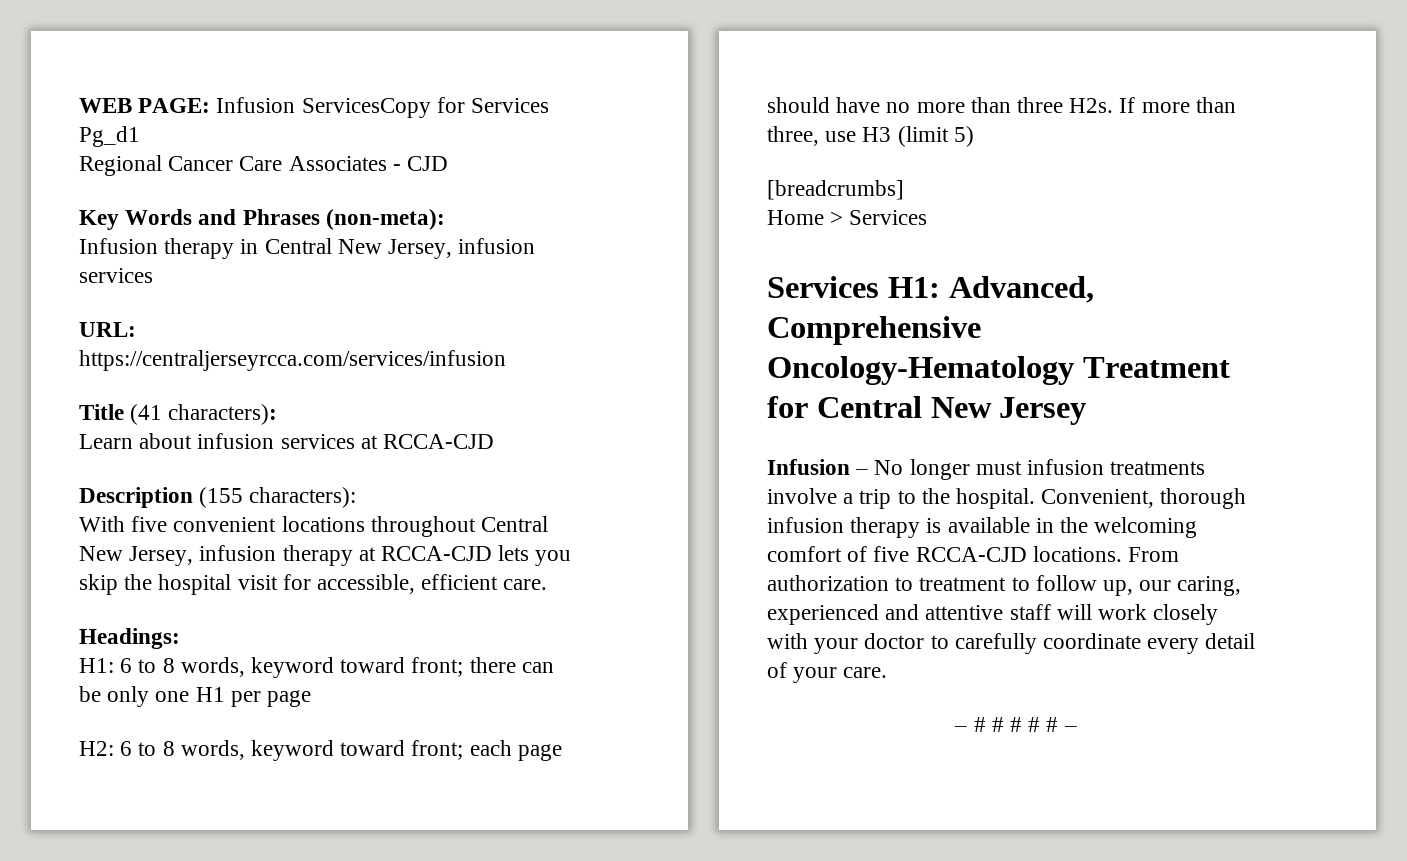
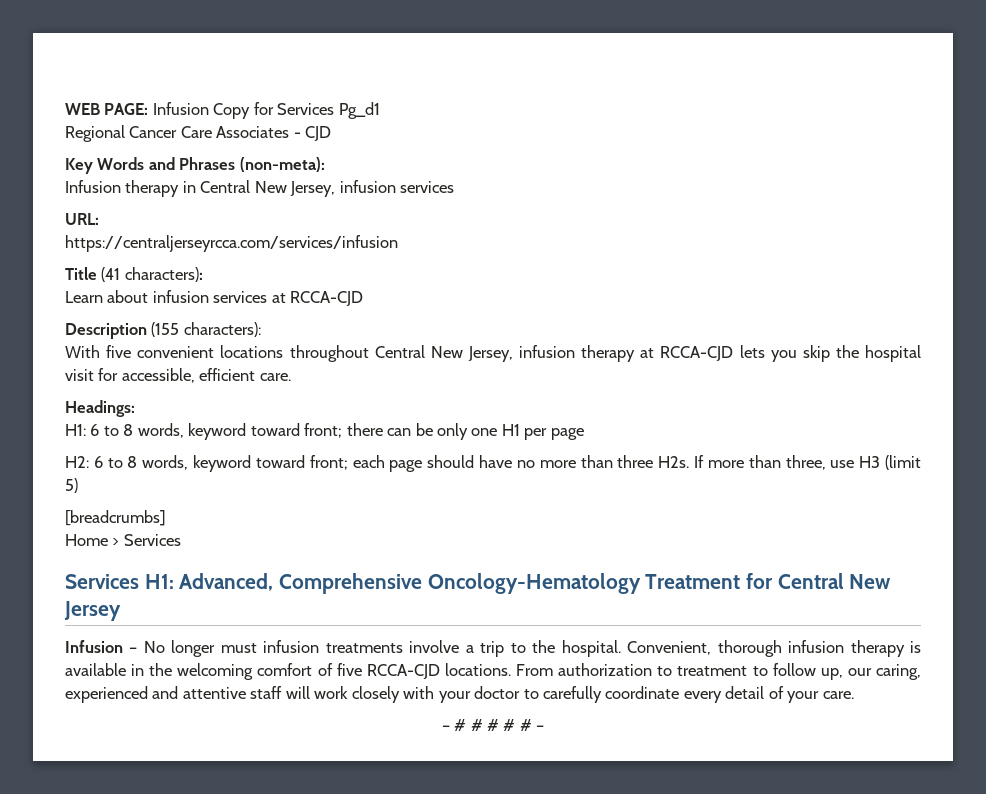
[301,98,431,118] ServicesCopy -> [213,103,251,119] Copy

